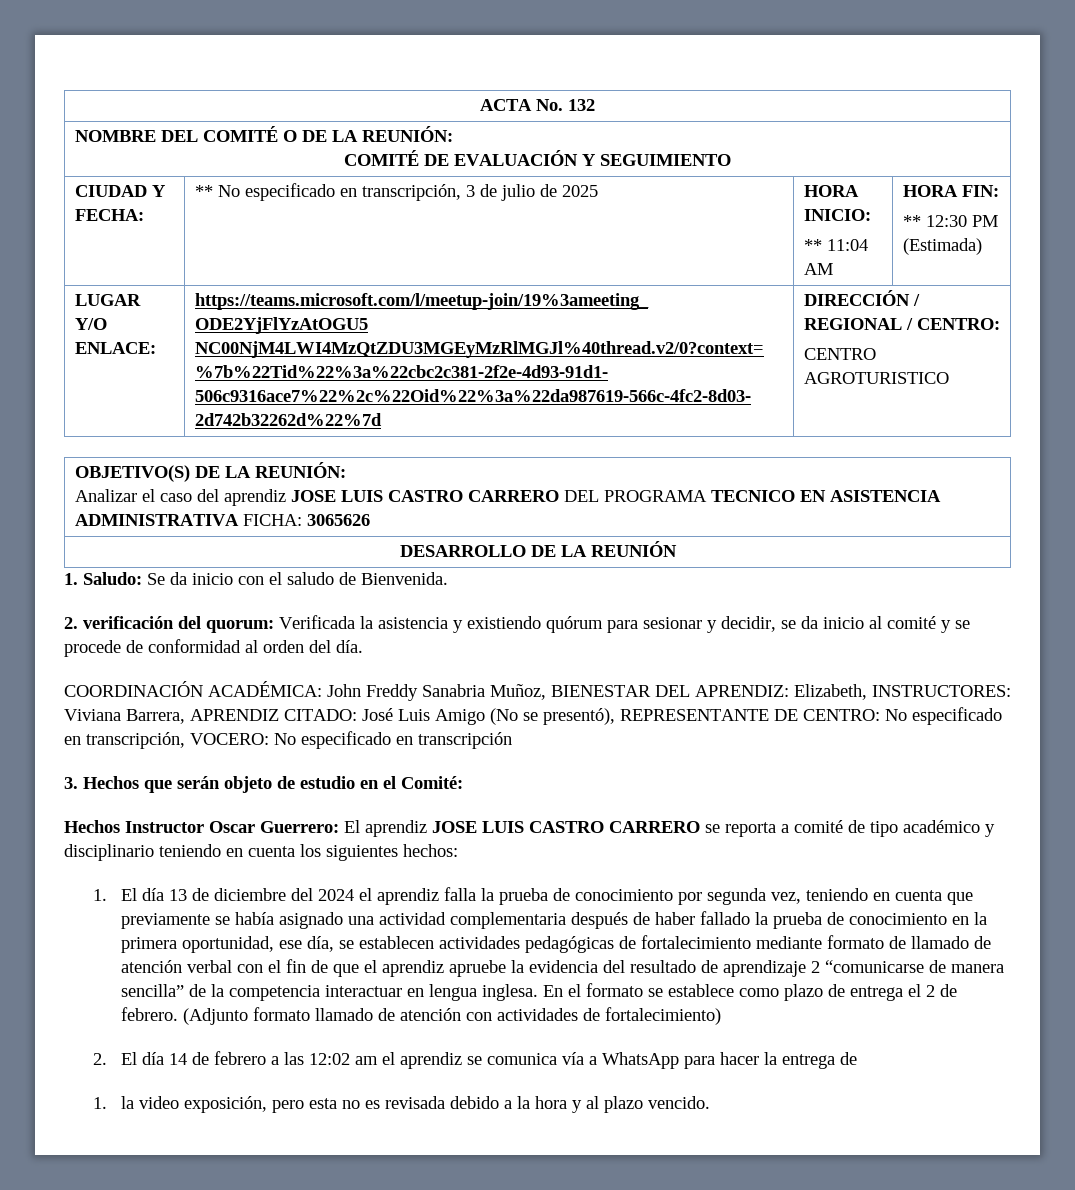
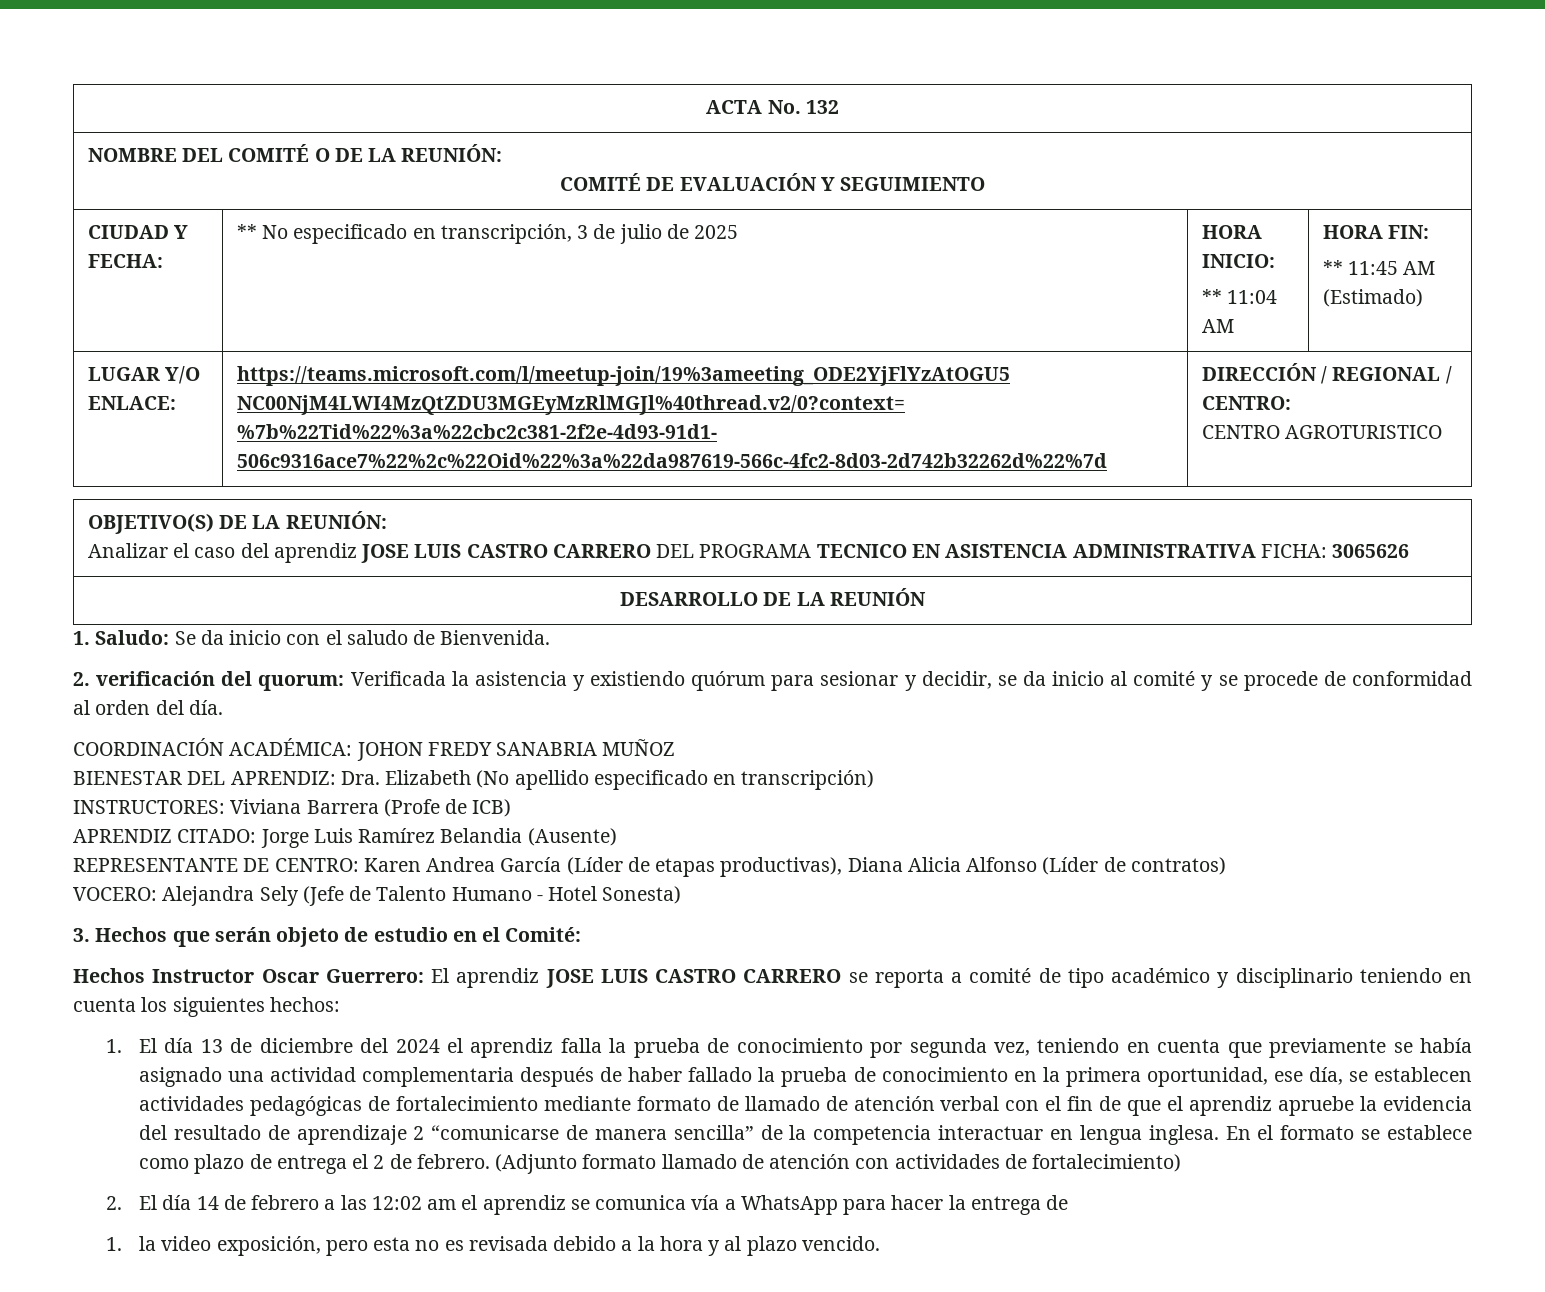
[925,215,998,227] [902,238,982,255] 12:30 PM (Estimada) -> [1348,261,1436,275] [1322,289,1423,307] 11:45 AM (Estimado)
[327,684,1011,701] [64,707,1002,725] [64,731,512,749] John Freddy Sanabria Muñoz, BIENESTAR DEL APRENDIZ: Elizabeth, INSTRUCTORES: Viviana Barrera, APRENDIZ CITADO: José Luis Amigo (No se presentó), REPRESENTANTE DE CENTRO: No especificado en transcripción, VOCERO: No especificado en transcripción -> [356,739,676,761] [73,770,875,790] [73,799,512,817] [73,828,617,848] [73,857,1226,877] [73,886,682,906] JOHON FREDY SANABRIA MUÑOZ // BIENESTAR DEL APRENDIZ: Dra. Elizabeth (No apellido especificado en transcripción) // INSTRUCTORES: Viviana Barrera (Profe de ICB) // APRENDIZ CITADO: Jorge Luis Ramírez Belandia (Ausente) // REPRESENTANTE DE CENTRO: Karen Andrea García (Líder de etapas productivas), Diana Alicia Alfonso (Líder de contratos) // VOCERO: Alejandra Sely (Jefe de Talento Humano - Hotel Sonesta)

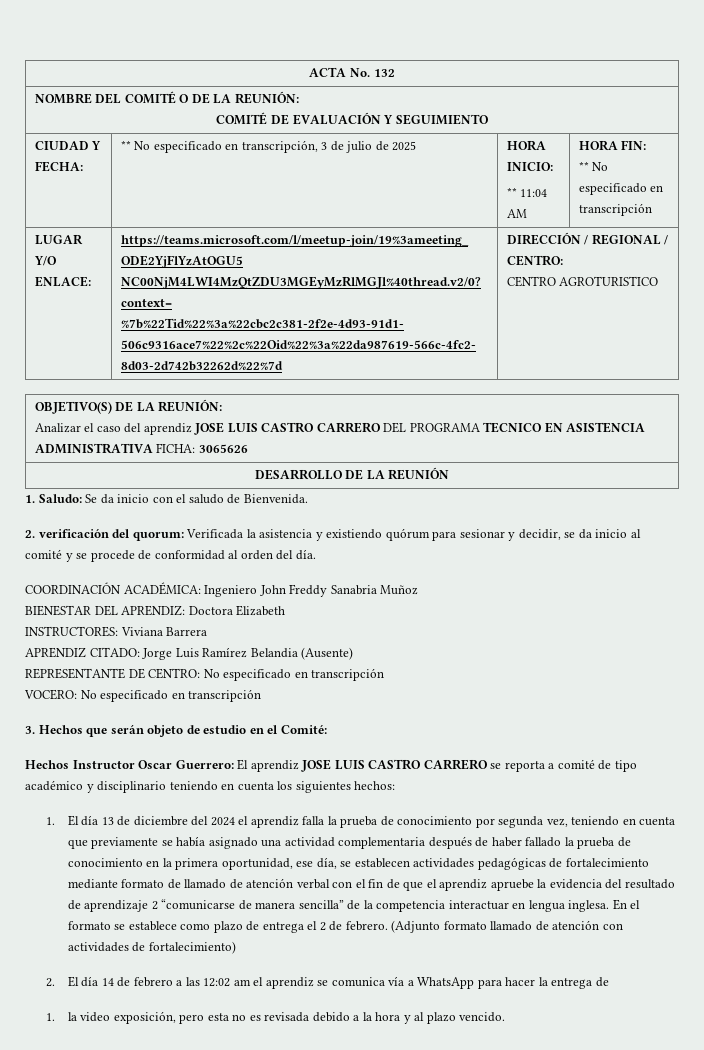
[1348,261,1436,275] [1322,289,1423,307] 11:45 AM (Estimado) -> [592,162,609,171] [578,183,664,195] [578,203,652,216] No especificado en transcripción
[356,739,676,761] JOHON FREDY SANABRIA MUÑOZ -> [204,584,419,597] Ingeniero John Freddy Sanabria Muñoz
[340,771,380,785] Dra. -> [188,606,233,615] Doctora
[476,770,875,790] (No apellido especificado en transcripción) -> (286, 610) none
[383,799,512,817] (Profe de ICB) -> (208, 631) none
[363,857,1226,877] [73,886,682,906] Karen Andrea García (Líder de etapas productivas), Diana Alicia Alfonso (Líder de contratos) // VOCERO: Alejandra Sely (Jefe de Talento Humano - Hotel Sonesta) -> [203,668,385,681] [24,689,262,702] No especificado en transcripción // VOCERO: No especificado en transcripción

